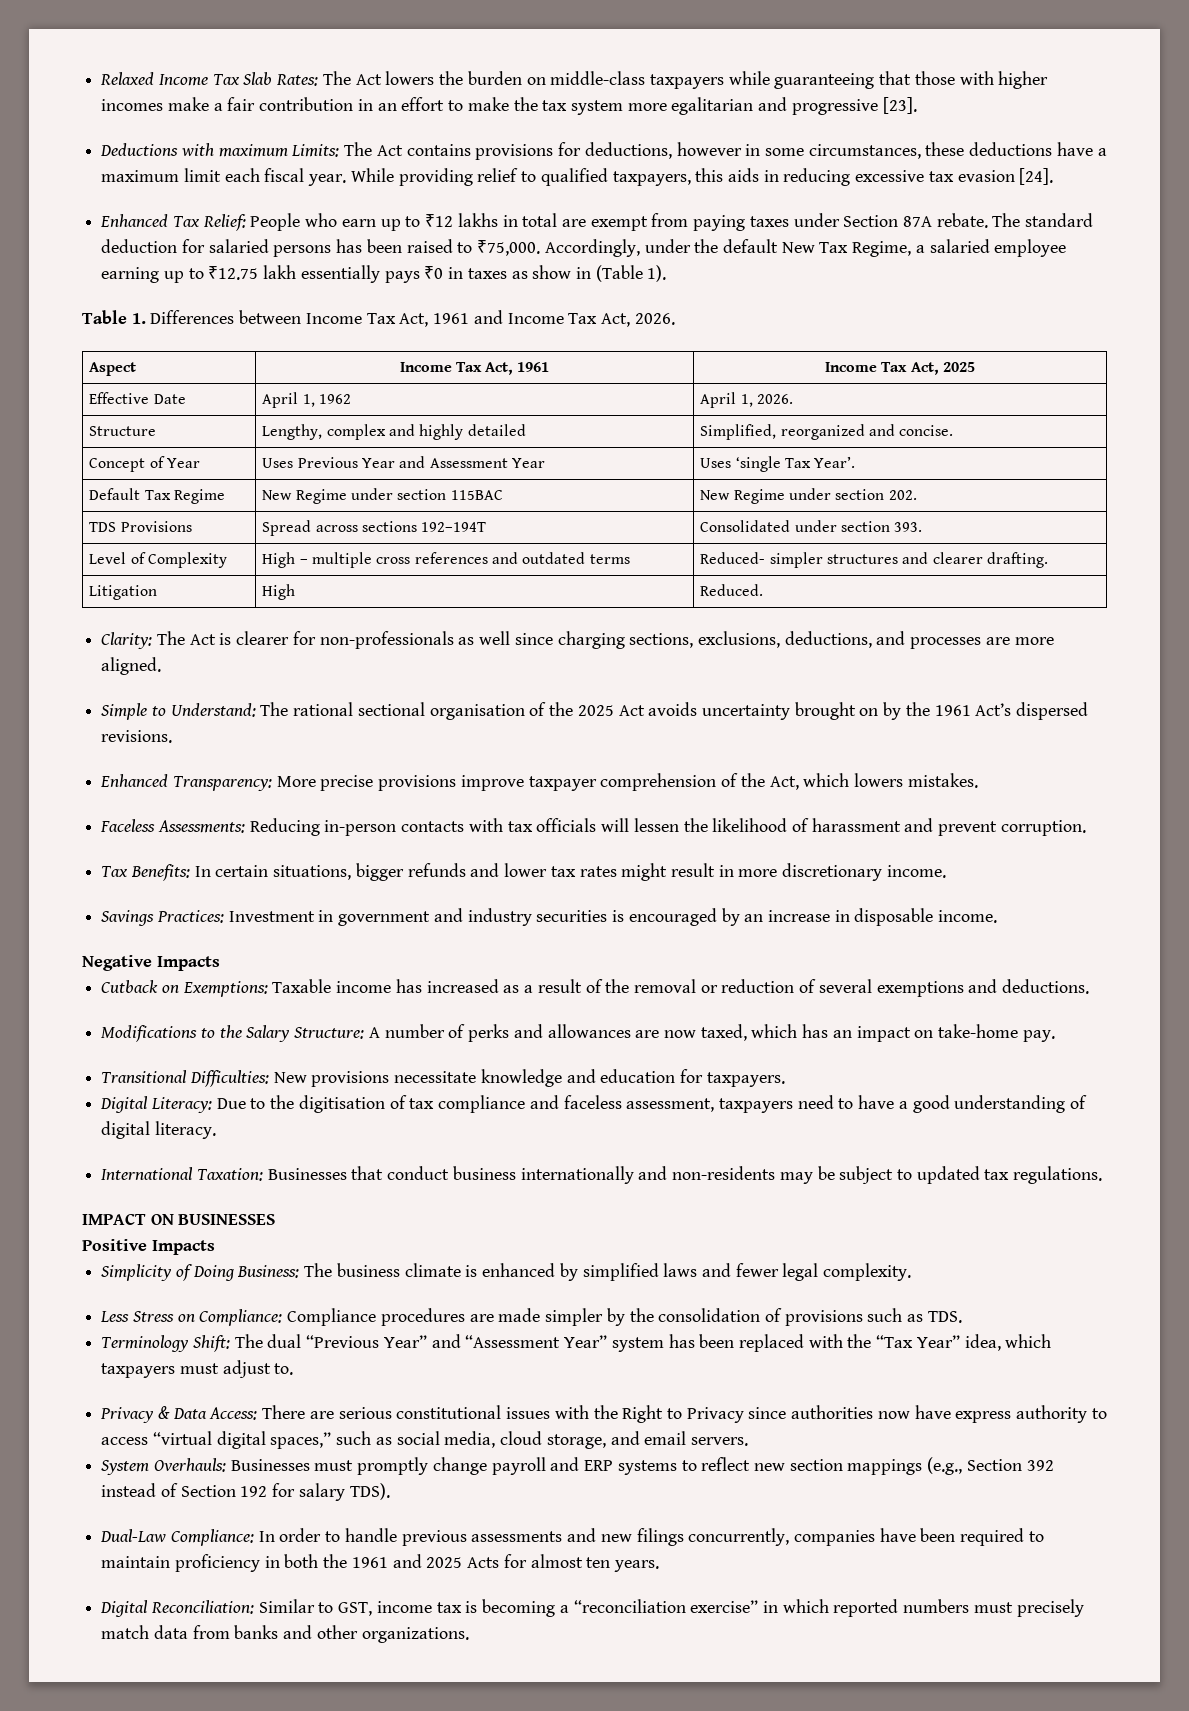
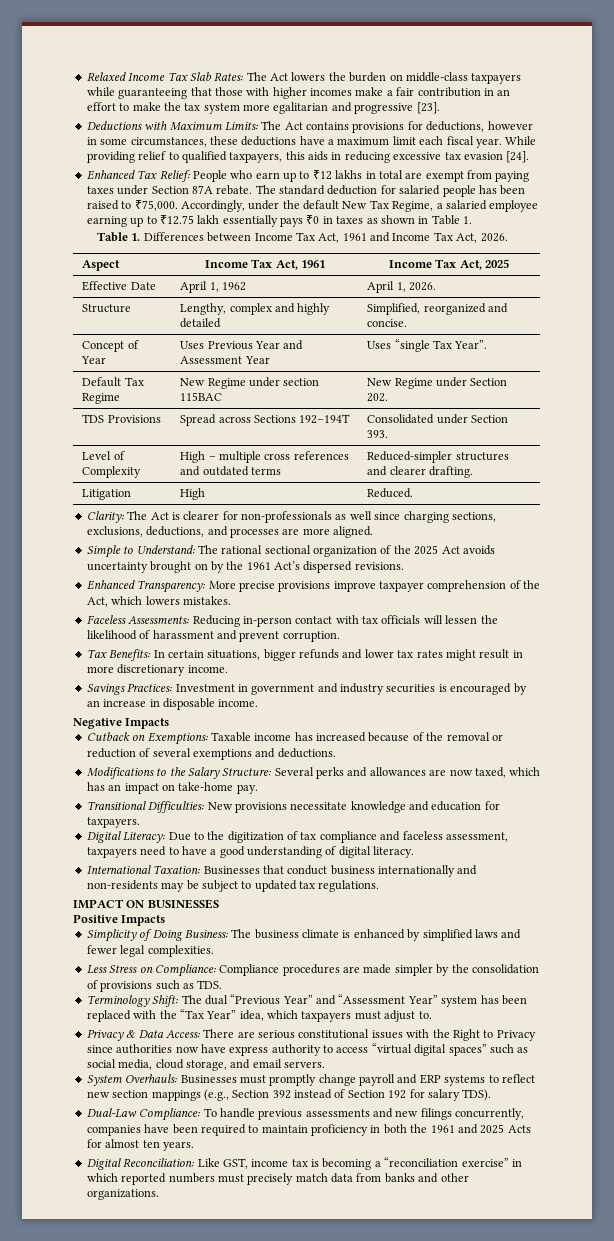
[218,144,288,157] maximum -> [169,121,222,131] Maximum
[273,245,332,257] persons -> [442,185,476,197] people
[532,265,667,282] show in (Table 1). -> [380,215,472,225] shown in Table 1.
[735,456,856,472] ‘single Tax Year’. -> [394,339,488,352] “single Tax Year”.
[835,489,885,500] section -> [470,378,508,386] Section
[361,521,417,532] sections -> [254,415,297,423] Sections
[840,521,890,532] section -> [471,415,509,423] Section
[700,552,823,568] Reduced- simpler -> [367,451,453,463] Reduced-simpler
[429,704,525,720] organisation -> [313,546,377,557] organization
[401,821,465,832] contacts -> [295,616,333,624] contact
[503,979,582,993] as a result -> [368,732,410,742] because
[368,1024,466,1038] A number of -> [274,767,314,776] Several
[298,1095,385,1113] digitisation -> [227,831,284,843] digitization
[823,1263,912,1281] complexity. -> [147,945,214,957] complexities.
[270,1432,332,1449] spaces,” -> [448,1044,487,1056] spaces”
[258,1528,341,1542] In order to -> [203,1108,217,1117] To
[258,1599,334,1613] Similar to -> [197,1158,220,1167] Like

